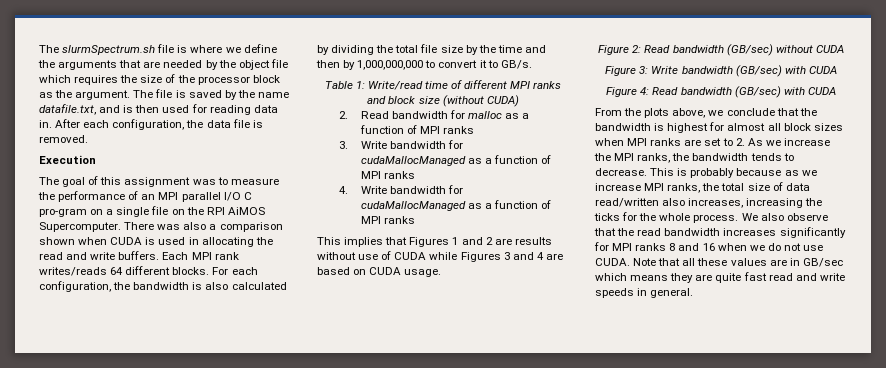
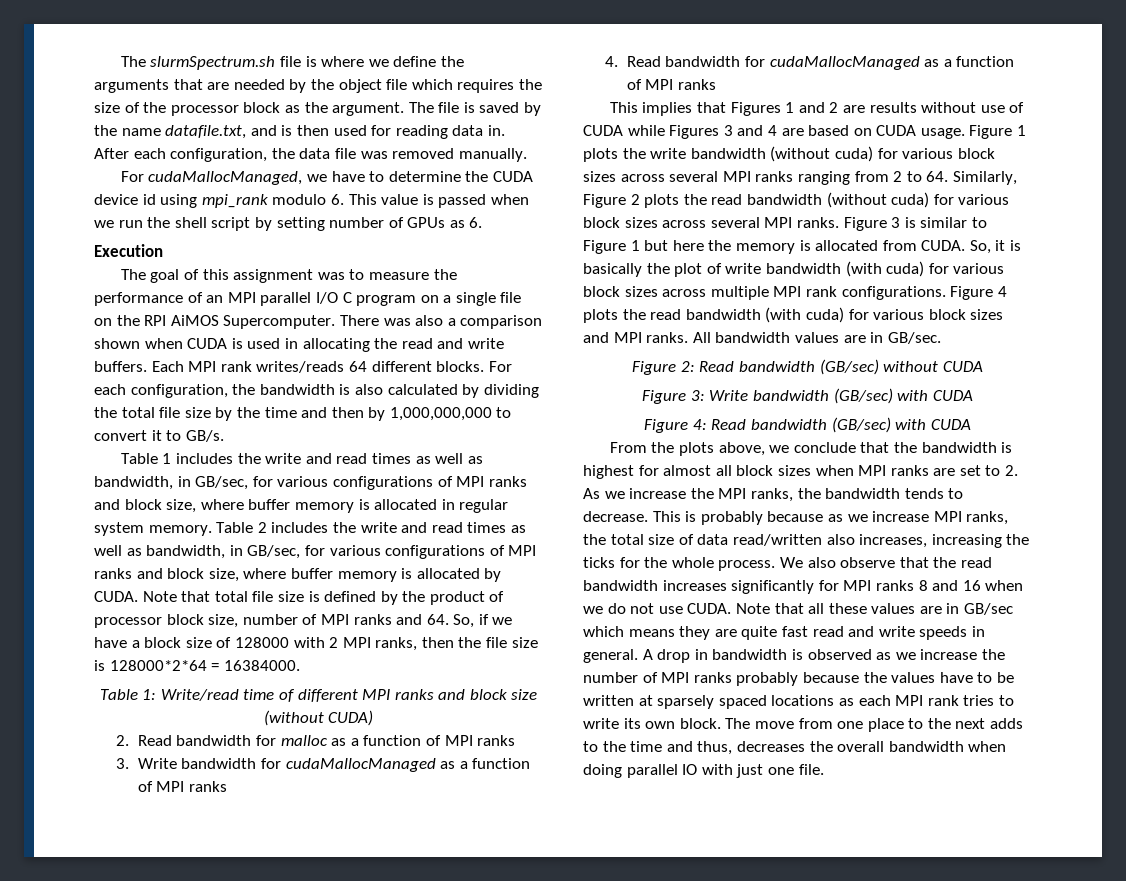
[252,120,263,128] [39,135,88,143] is removed. -> [360,148,527,162] [120,171,534,185] [94,194,529,208] [94,217,483,231] was removed manually. // For cudaMallocManaged, we have to determine the CUDA device id using mpi_rank modulo 6. This value is passed when we run the shell script by setting number of GPUs as 6.
[39,208,87,217] pro-gram -> [356,295,417,306] program
(532, 64) none -> [120,453,483,464] [94,476,527,490] [94,499,509,513] [94,522,526,536] [94,545,537,559] [94,568,502,582] [94,591,505,605] [94,614,513,628] [94,637,538,651] [94,660,300,671] // Table 1 includes the write and read times as well as bandwidth, in GB/sec, for various configurations of MPI ranks and block size, where buffer memory is allocated in regular system memory. Table 2 includes the write and read times as well as bandwidth, in GB/sec, for various configurations of MPI ranks and block size, where buffer memory is allocated by CUDA. Note that total file size is defined by the product of processor block size, number of MPI ranks and 64. So, if we have a block size of 128000 with 2 MPI ranks, then the file size is 128000*2*64 = 16384000.
[360,186,387,194] Write -> [626,56,661,67] Read
(442, 273) none -> [969,125,1027,139] [583,146,995,162] [583,171,1017,185] [583,192,1010,208] [583,217,987,231] [583,240,1022,254] [583,261,1005,277] [583,286,1007,300] [583,307,1004,323] [583,332,941,344] Figure 1 plots the write bandwidth (without cuda) for various block sizes across several MPI ranks ranging from 2 to 64. Similarly, Figure 2 plots the read bandwidth (without cuda) for various block sizes across several MPI ranks. Figure 3 is similar to Figure 1 but here the memory is allocated from CUDA. So, it is basically the plot of write bandwidth (with cuda) for various block sizes across multiple MPI rank configurations. Figure 4 plots the read bandwidth (with cuda) for various block sizes and MPI ranks. All bandwidth values are in GB/sec.
(694, 293) none -> [642,649,1005,663] [583,672,1014,686] [583,695,1014,709] [583,718,1024,732] [583,741,1007,755] [583,764,824,778] A drop in bandwidth is observed as we increase the number of MPI ranks probably because the values have to be written at sparsely spaced locations as each MPI rank tries to write its own block. The move from one place to the next adds to the time and thus, decreases the overall bandwidth when doing parallel IO with just one file.

